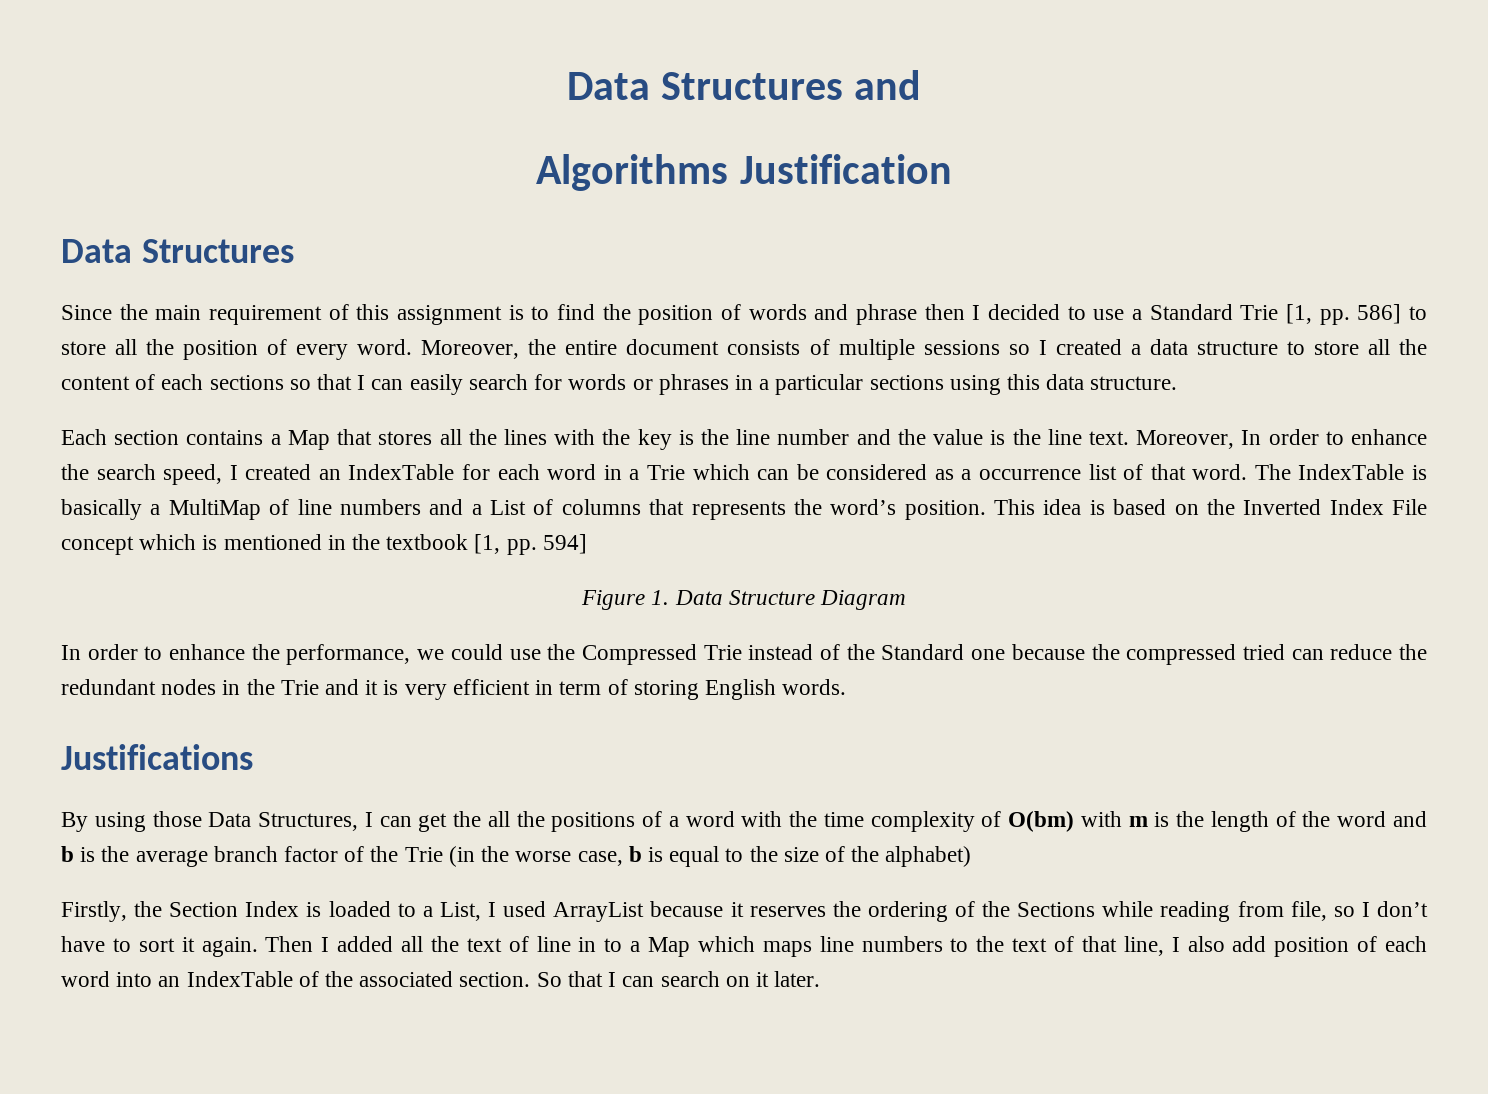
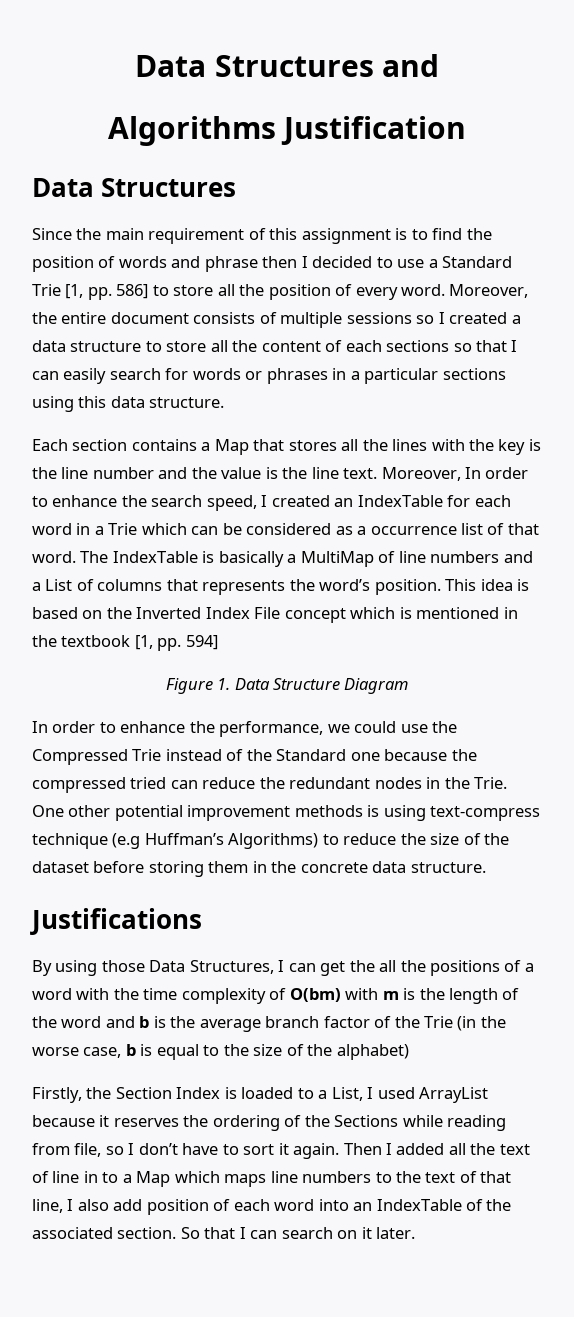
[280,679,847,700] Trie and it is very efficient in term of storing English words. -> [474,777,508,789] [32,805,541,821] [32,833,510,849] [32,861,486,877] Trie. One other potential improvement methods is using text-compress technique (e.g Huffman’s Algorithms) to reduce the size of the dataset before storing them in the concrete data structure.

